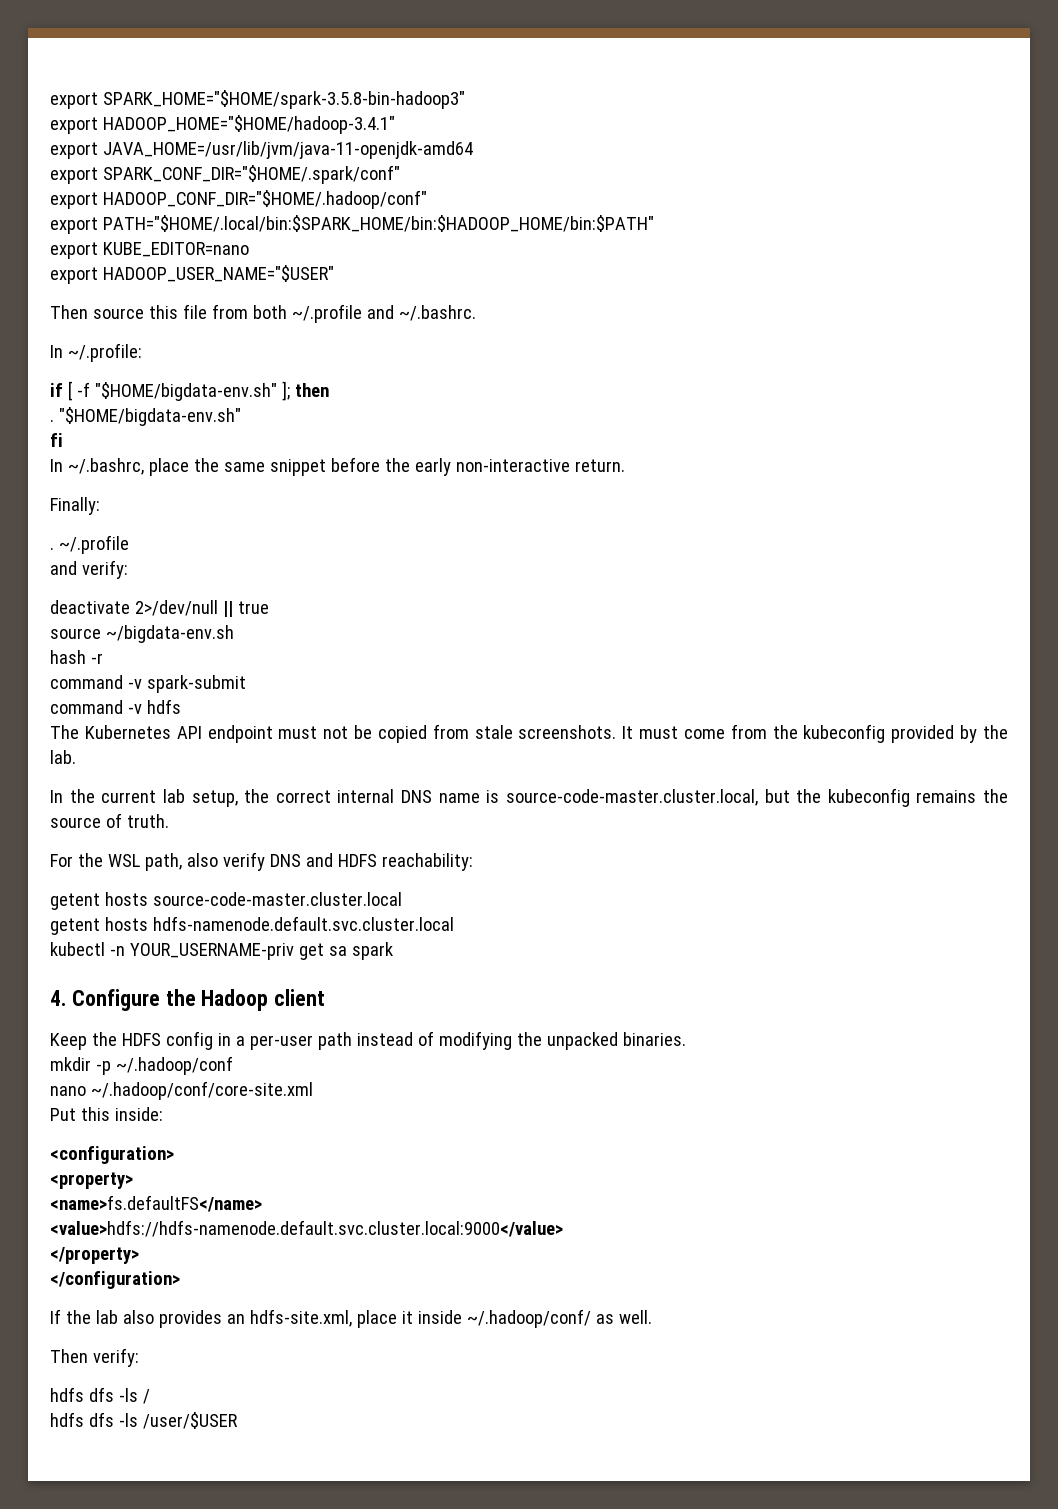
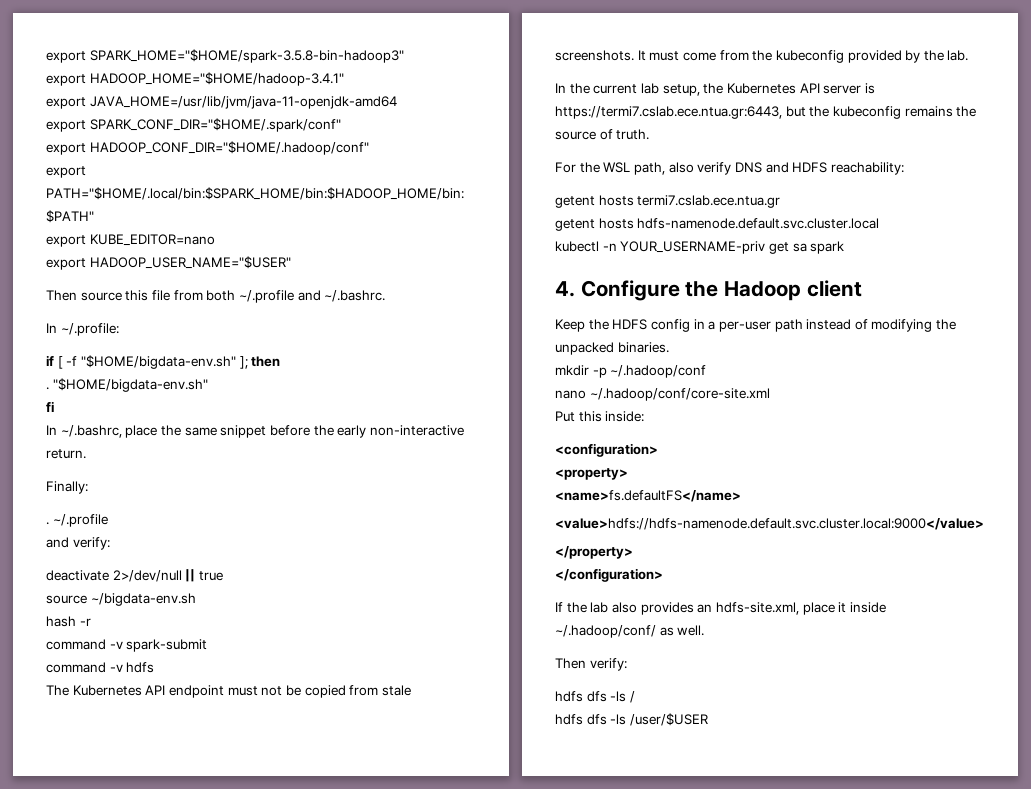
[275,789,758,806] correct internal DNS name is source-code-master.cluster.local, -> [726,83,875,94] [555,106,782,119] Kubernetes API server is https://termi7.cslab.ece.ntua.gr:6443,
[152,892,402,906] source-code-master.cluster.local -> [637,195,781,208] termi7.cslab.ece.ntua.gr

